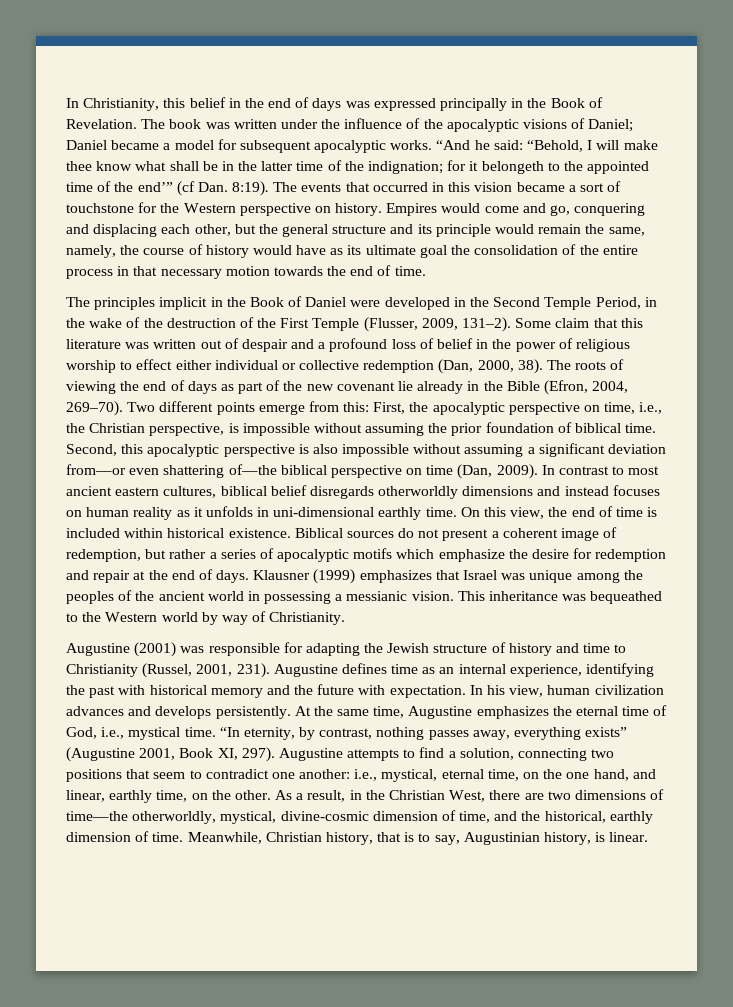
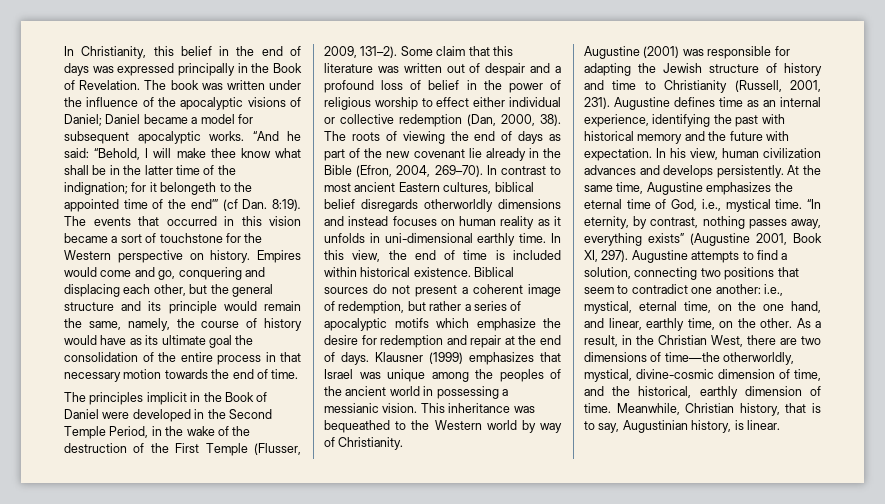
[127,401,663,415] [66,422,657,436] [66,443,667,457] [66,464,538,479] Two different points emerge from this: First, the apocalyptic perspective on time, i.e., the Christian perspective, is impossible without assuming the prior foundation of biblical time. Second, this apocalyptic perspective is also impossible without assuming a significant deviation from—or even shattering of—the biblical perspective on time (Dan, 2009). -> (483, 171) none
[115,487,160,496] eastern -> [398,182,440,192] Eastern
[460,507,480,517] On -> [551,233,561,243] In
[142,663,193,678] (Russel, -> [734,80,782,92] (Russell,

